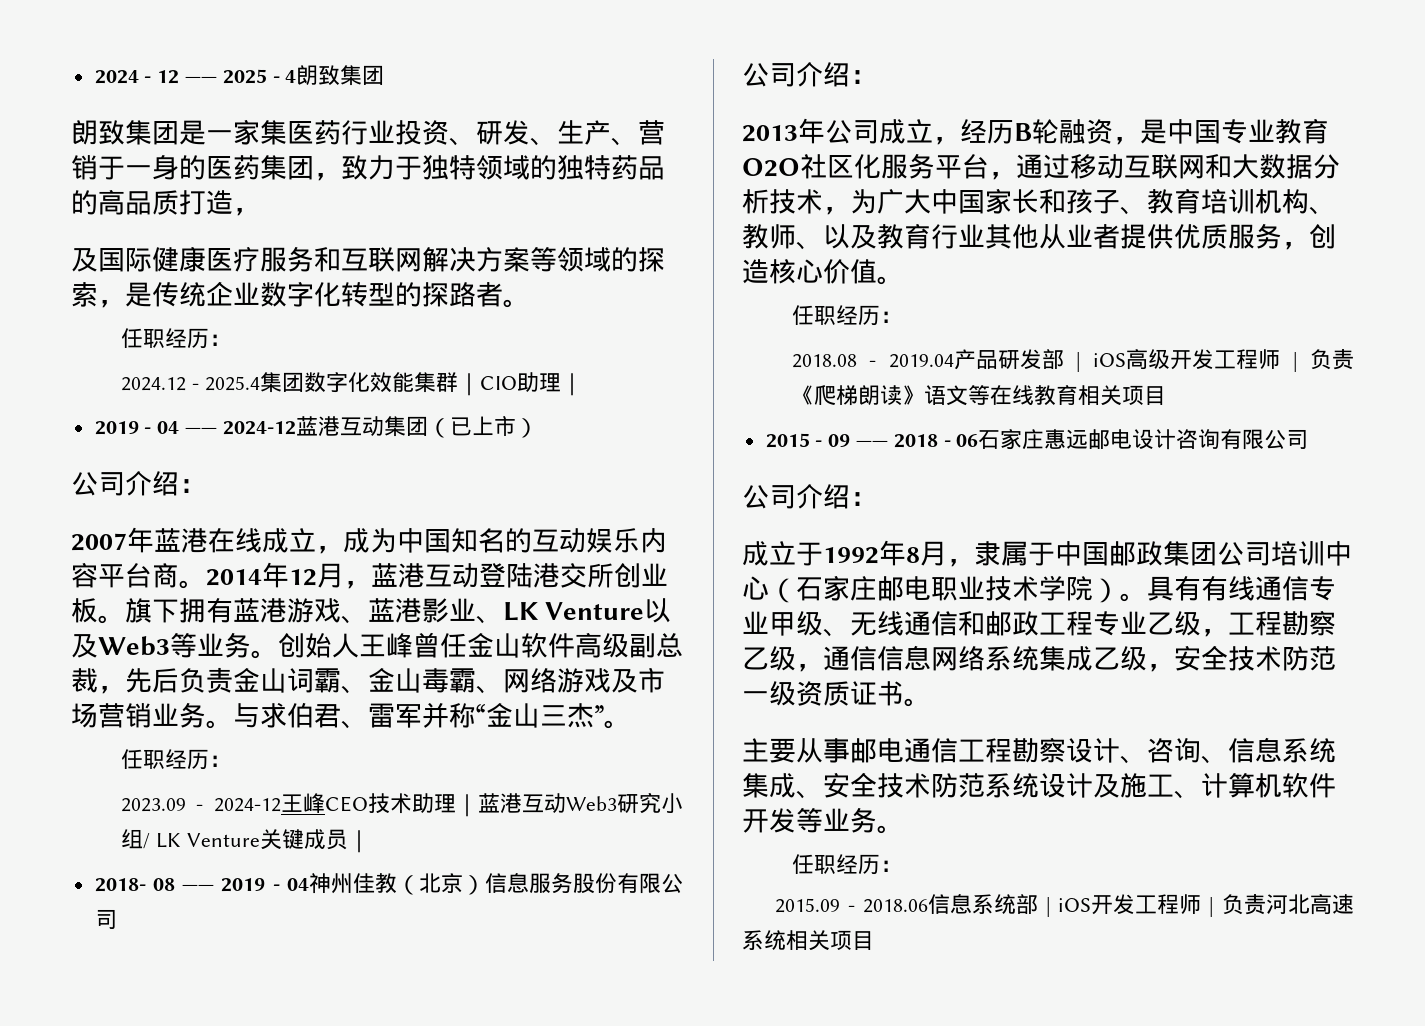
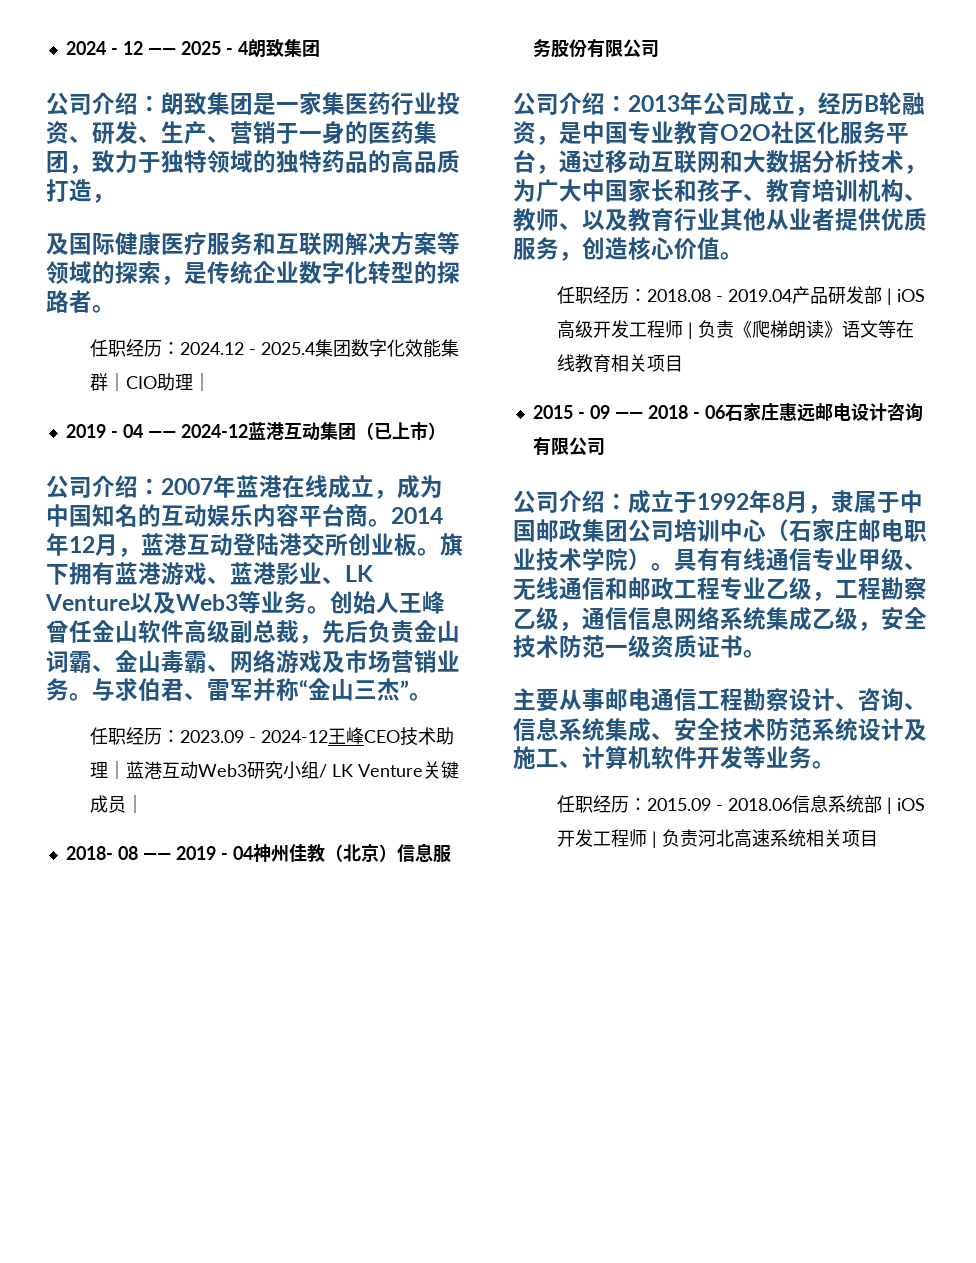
(385, 75) none -> [46,92,161,115] 公司介绍：
(231, 340) // -> (180, 348) none
(206, 486) // -> (161, 486) none
(231, 761) // -> (180, 736) none
(877, 77) // -> (628, 103) none
(902, 317) // -> (647, 295) none
(877, 499) // -> (628, 501) none
(902, 866) // -> (647, 804) none

